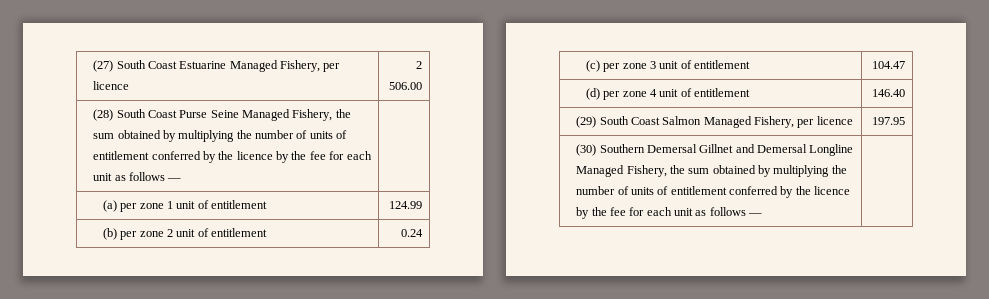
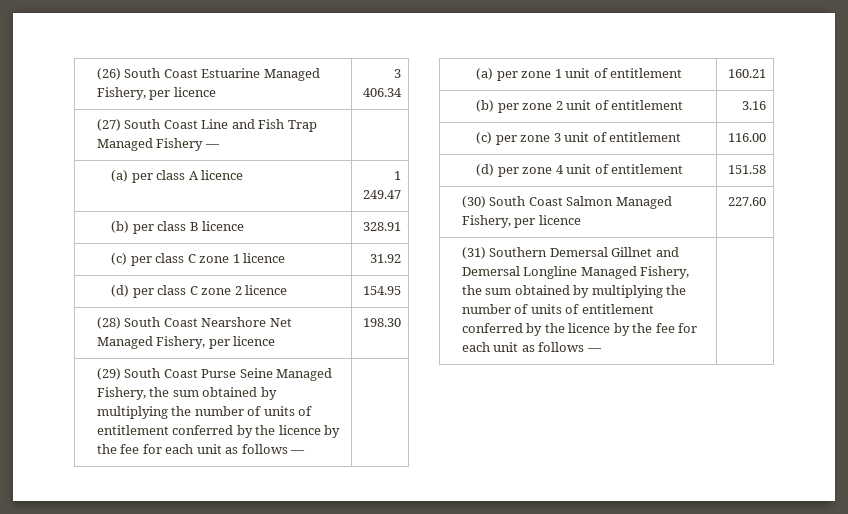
[93,60,114,72] (27) -> [96,68,121,80] (26)
[416,61,423,69] [389,82,423,90] [93,109,114,121] 2 506.00 // (28) -> [393,69,401,78] [362,88,402,97] [96,119,317,132] [96,138,220,151] [111,170,244,183] [393,171,401,180] [362,190,401,199] [111,221,245,234] [362,222,401,231] [111,253,286,266] [369,254,401,263] [111,285,288,298] [362,286,401,295] [96,317,292,329] [96,336,276,349] [362,318,401,327] [96,368,121,380] 3 406.34 // (27) South Coast Line and Fish Trap Managed Fishery — | // (a) per class A licence | 1 249.47 // (b) per class B licence | 328.91 // (c) per class C zone 1 licence | 31.92 // (d) per class C zone 2 licence | 154.95 // (28) South Coast Nearshore Net Managed Fishery, per licence | 198.30 // (29)
[389,201,423,209] 124.99 -> [727,69,766,78] 160.21
[401,229,424,237] 0.24 -> [741,101,766,110] 3.16
[872,61,906,69] 104.47 -> [727,133,766,142] 116.00
[872,89,906,97] [576,116,597,128] 146.40 // (29) -> [727,165,766,174] [461,196,486,208] 151.58 // (30)
[872,117,906,125] [576,144,597,156] 197.95 // (30) -> [727,197,766,206] [461,247,486,259] 227.60 // (31)

